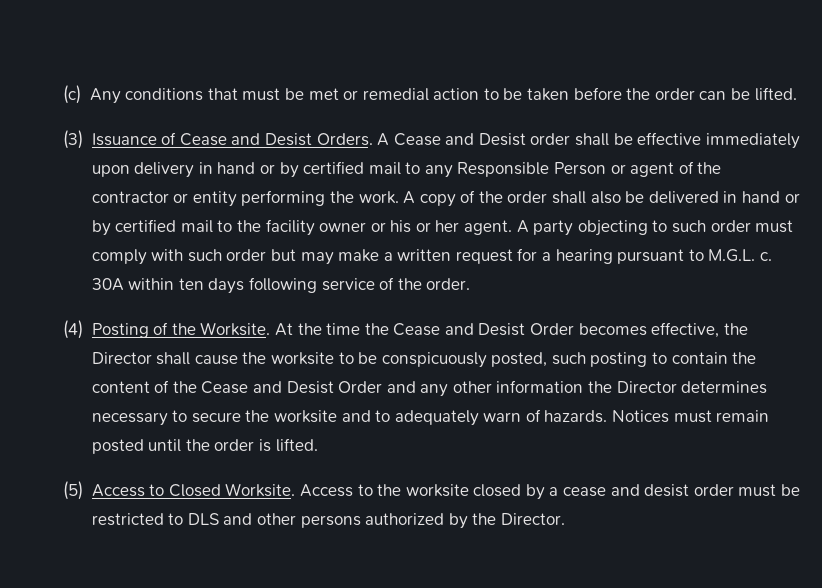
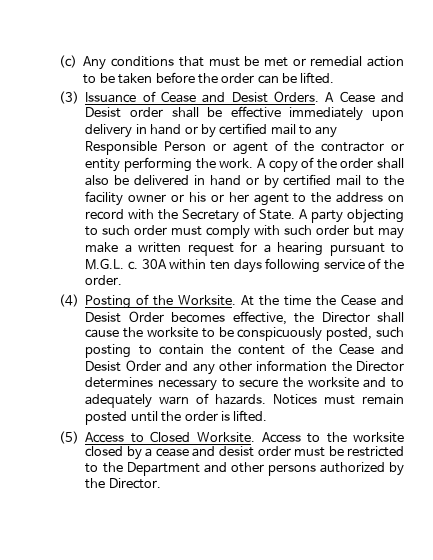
[464,220,513,235] agent. -> [253,192,404,206] [85,208,296,223] agent to the address on record with the Secretary of State.
[187,513,219,525] DLS -> [102,462,200,476] the Department

